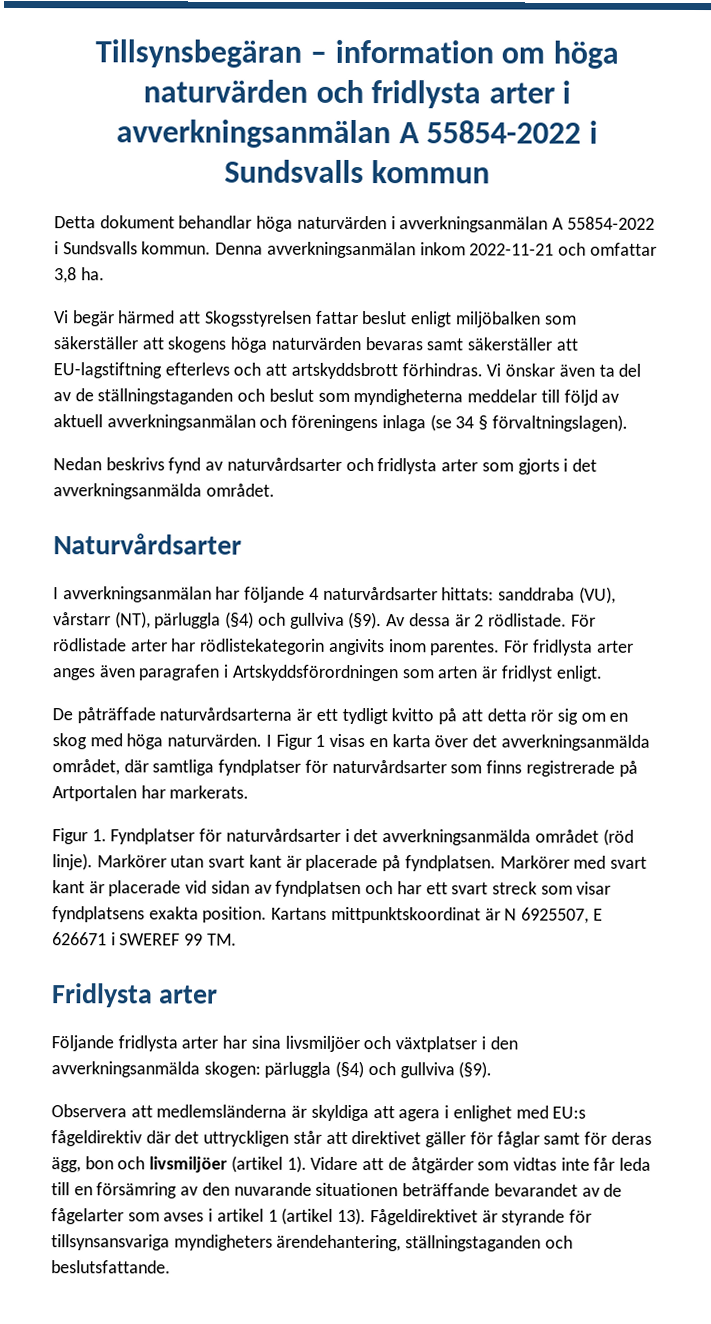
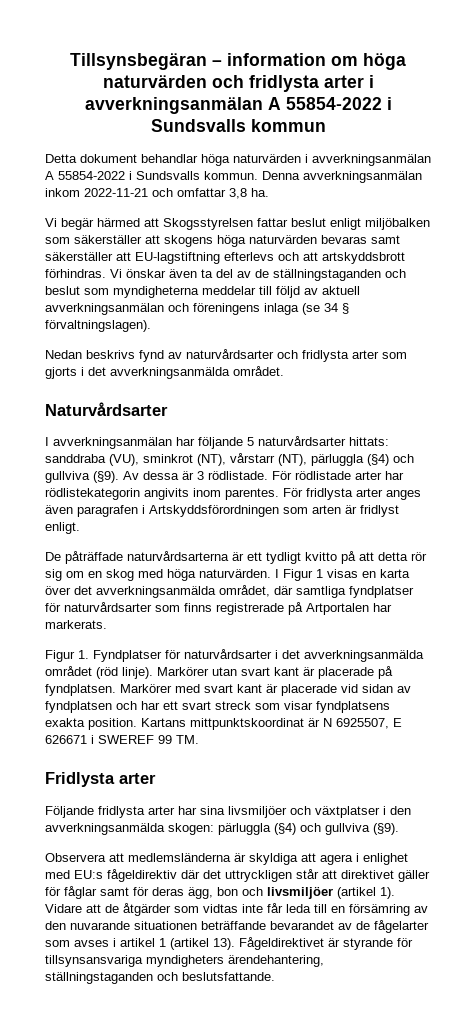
[308,587,319,600] 4 -> [247,437,254,446] 5
(616, 595) none -> [143,454,226,466] sminkrot (NT),
[474,614,485,627] 2 -> [197,471,204,480] 3

